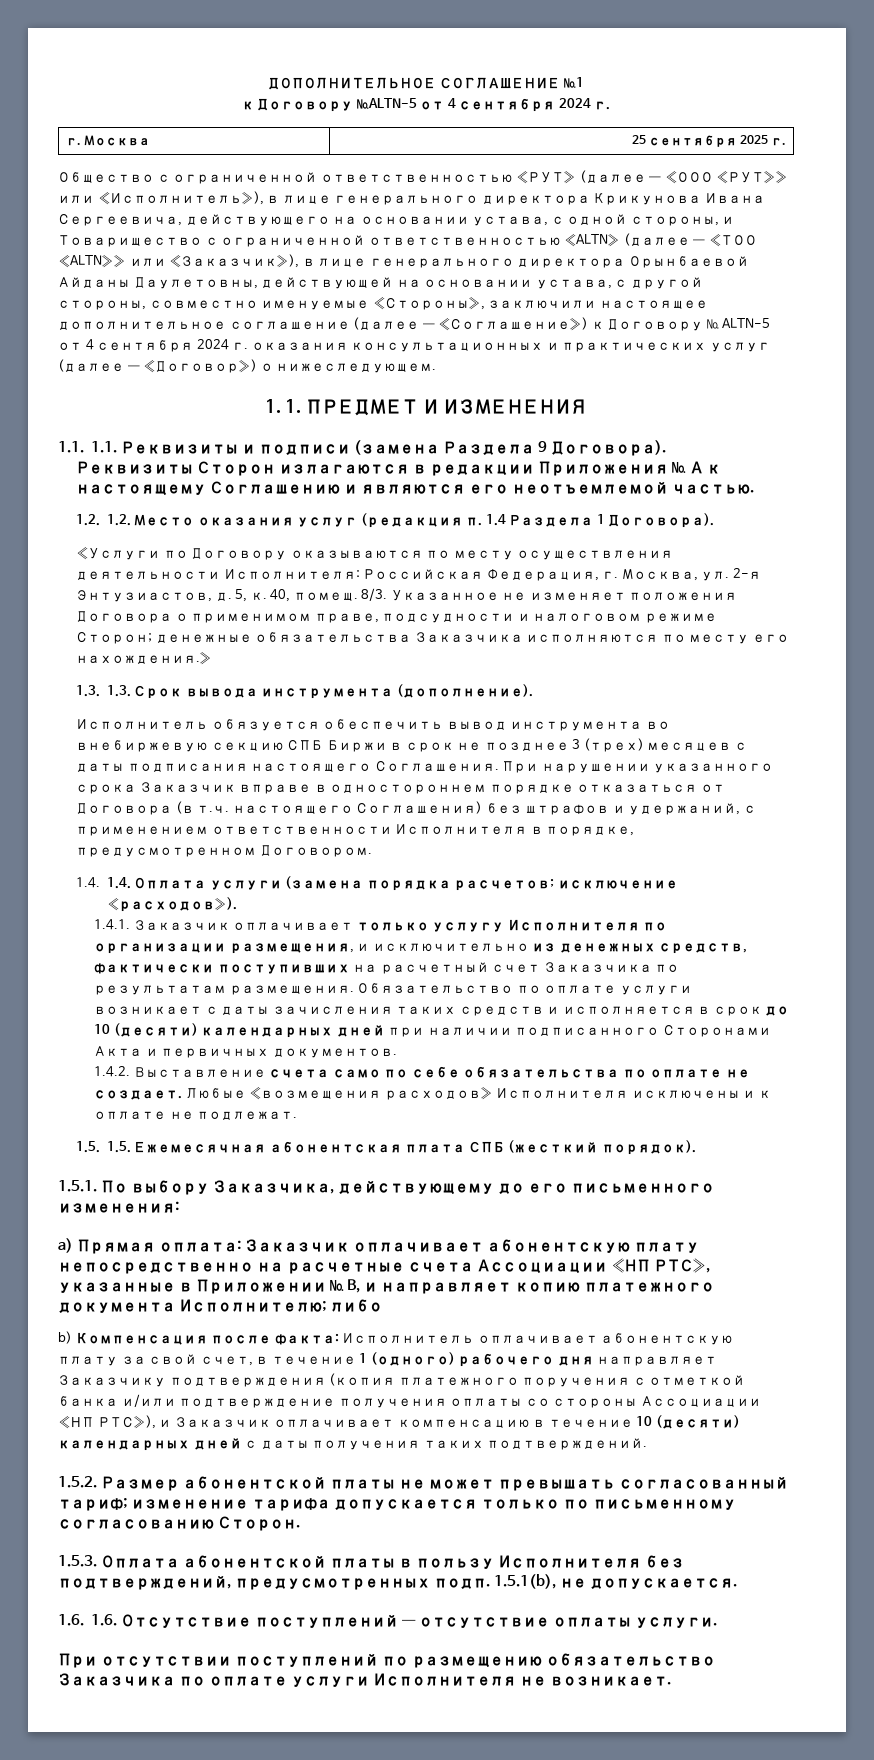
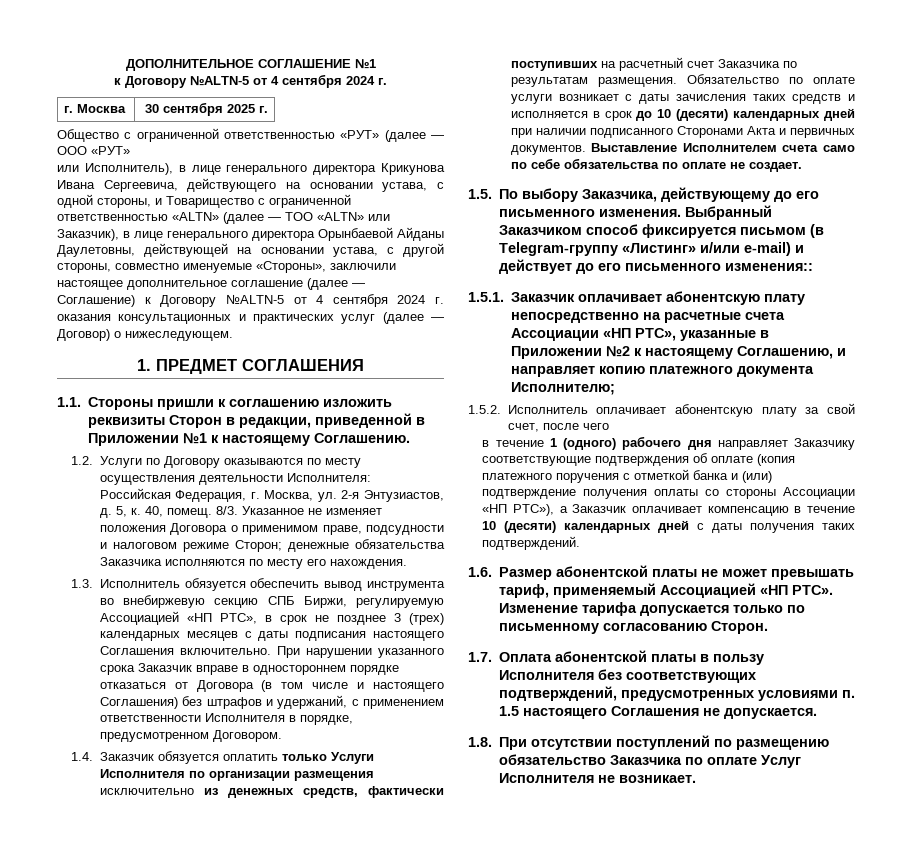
[631,135,646,144] 25 -> [144,104,159,113] 30
[664,170,789,184] [58,191,264,205] «ООО «РУТ»» или «Исполнитель»), -> [57,146,130,155] [57,163,173,175] ООО «РУТ» // или Исполнитель),
[708,233,757,247] [58,254,300,268] «ТОО «ALTN»» или «Заказчик»), -> [285,212,390,221] [57,229,119,241] ТОО «ALTN» или Заказчик),
[438,317,771,331] «Соглашение») к Договору № ALTN-5 -> [57,294,284,307] Соглашение) к Договору №ALTN-5
[143,359,258,373] «Договор») -> [57,329,110,341] Договор)
[285,399,588,416] [58,440,666,456] [76,461,720,476] [76,481,755,496] [76,513,715,528] [76,546,161,560] 1. ПРЕДМЕТ И ИЗМЕНЕНИЯ // 1.1. 1.1. Реквизиты и подписи (замена Раздела 9 Договора). // Реквизиты Сторон излагаются в редакции Приложения № А к настоящему Соглашению и являются его неотъемлемой частью. // 1.2. 1.2. Место оказания услуг (редакция п. 1.4 Раздела 1 Договора). // «Услуги -> [156,359,364,374] [57,397,392,410] [87,413,425,428] [87,433,410,446] [71,456,142,468] ПРЕДМЕТ СОГЛАШЕНИЯ // 1.1. Стороны пришли к соглашению изложить реквизиты Сторон в редакции, приведенной в Приложении №1 к настоящему Соглашению. // 1.2. Услуги
[76,651,213,665] [76,684,533,699] нахождения.» // 1.3. 1.3. Срок вывода инструмента (дополнение). // -> [329,559,407,569] [71,579,94,588] нахождения. // 1.3.
[326,740,387,752] Биржи -> [303,596,444,608] [99,611,257,625] Биржи, регулируемую Ассоциацией «НП РТС»,
(644, 745) none -> [99,631,180,641] календарных
[374,761,499,772] Соглашения. -> [99,646,271,655] Соглашения включительно.
[197,805,230,813] т.ч. -> [281,682,365,689] том числе и
[106,876,678,891] [106,897,237,912] [94,919,505,932] 1.4. Оплата услуги (замена порядка расчетов; исключение «расходов»). // 1.4.1. Заказчик оплачивает только услугу -> [99,751,374,764] Заказчик обязуется оплатить только Услуги
[229,943,370,954] размещения, и -> [293,771,374,781] размещения
[94,1066,266,1078] // 1.4.2. Выставление -> [591,143,777,152] Выставление Исполнителем
[185,1086,771,1100] [94,1111,298,1120] [76,1140,696,1155] [58,1180,97,1192] Любые «возмещения расходов» Исполнителя исключены и к оплате не подлежат. // 1.5. 1.5. Ежемесячная абонентская плата СПБ (жесткий порядок). // 1.5.1. -> [468,189,492,199] // 1.5.
[58,1201,179,1213] [58,1238,242,1254] изменения: // a) Прямая оплата: -> [598,205,772,220] [498,224,824,238] [498,242,804,256] [498,259,813,274] [468,292,504,302] изменения. Выбранный Заказчиком способ фиксируется письмом (в Telegram-группу «Листинг» и/или e-mail) и действует до его письменного изменения:: // 1.5.1.
[330,1279,361,1293] № B, -> [605,346,833,359] №2 к настоящему Соглашению,
[330,1299,383,1312] [58,1331,339,1345] либо // b) Компенсация после факта: -> [468,405,501,414] // 1.5.2.
(253, 1361) none -> [542,423,609,430] после чего //
[169,1377,326,1387] подтверждения -> [482,453,754,466] соответствующие подтверждения об оплате
[121,1394,176,1407] и/или -> [731,471,773,483] и (или)
[159,1419,172,1427] и -> [559,506,568,513] а
[58,1476,97,1488] 1.5.2. -> [468,567,492,577] 1.6.
[619,1477,789,1489] [58,1498,249,1511] согласованный тариф; изменение -> [498,583,833,598] [498,603,578,613] тариф, применяемый Ассоциацией «НП РТС». Изменение
[58,1555,97,1567] 1.5.3. -> [468,652,492,662] 1.7.
(685, 1561) none -> [625,672,756,683] соответствующих
[434,1574,738,1589] [58,1614,717,1628] подп. 1.5.1(b), не допускается. // 1.6. 1.6. Отсутствие поступлений — отсутствие оплаты услуги. // -> [757,690,855,701] [498,706,817,719] [468,737,492,747] условиями п. 1.5 настоящего Соглашения не допускается. // 1.8.
[291,1676,370,1687] услуги -> [760,755,801,768] Услуг

